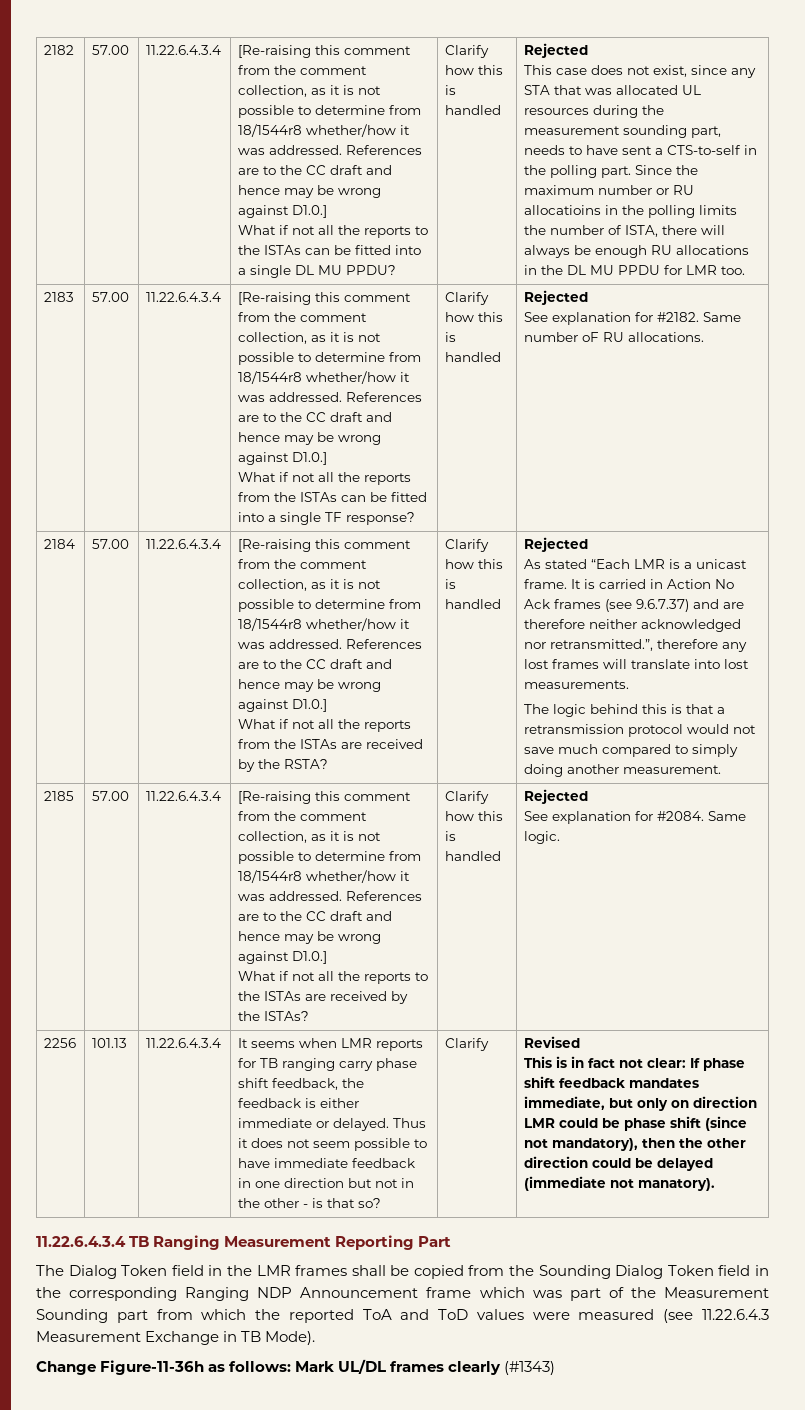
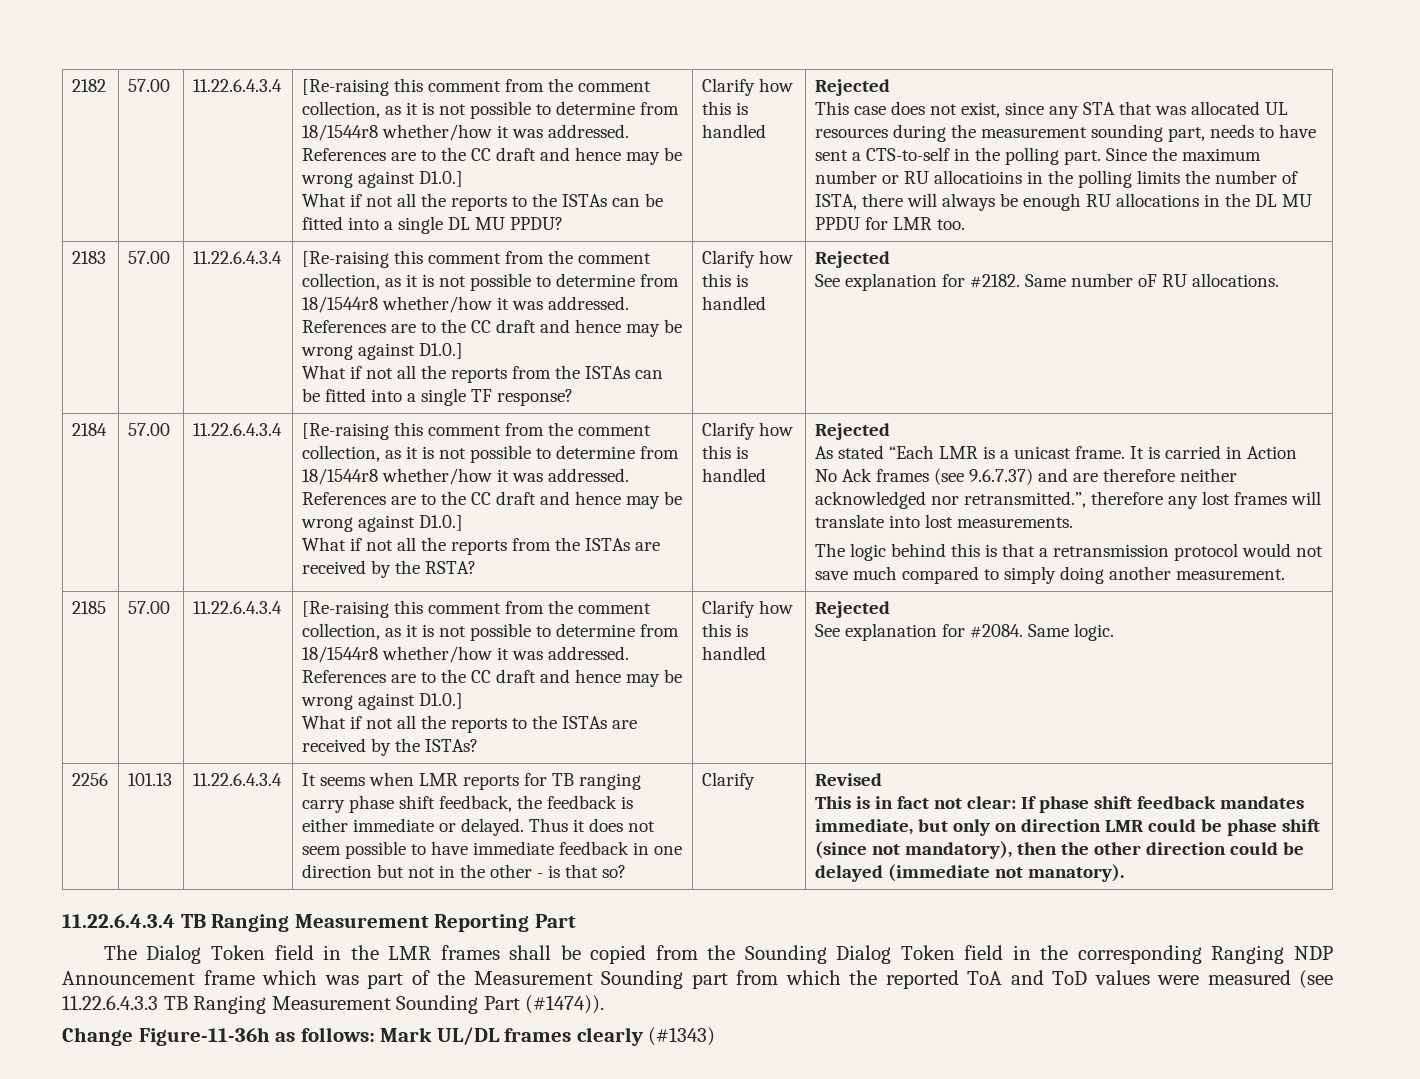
[701,1309,769,1320] [36,1331,316,1345] 11.22.6.4.3 Measurement Exchange in TB Mode). -> [62,995,605,1014] 11.22.6.4.3.3 TB Ranging Measurement Sounding Part (#1474)).

